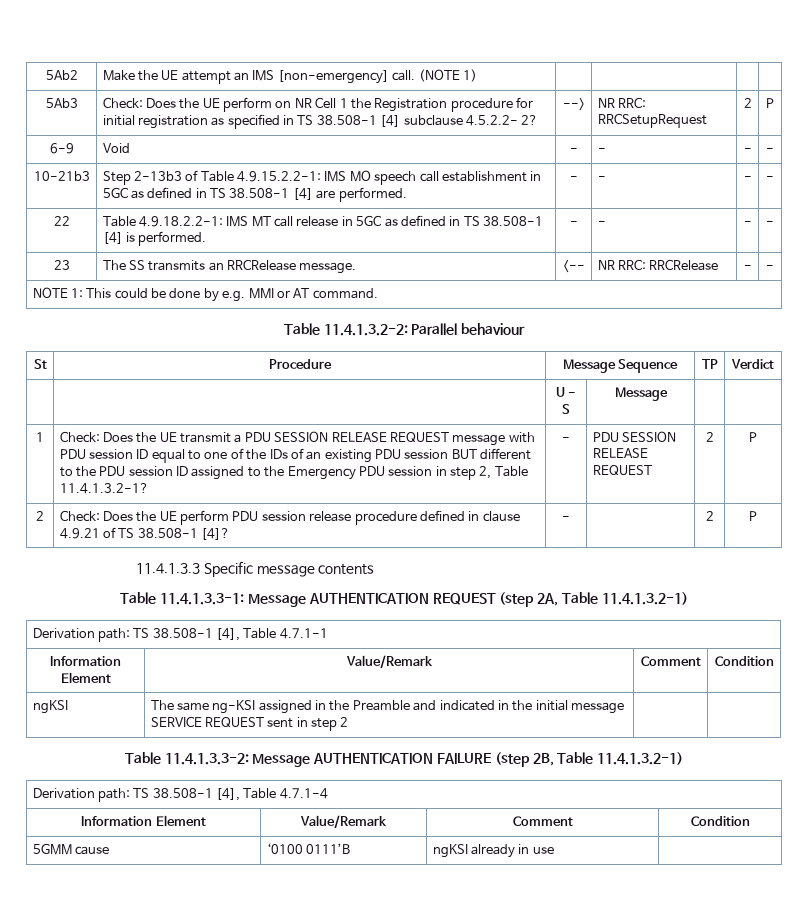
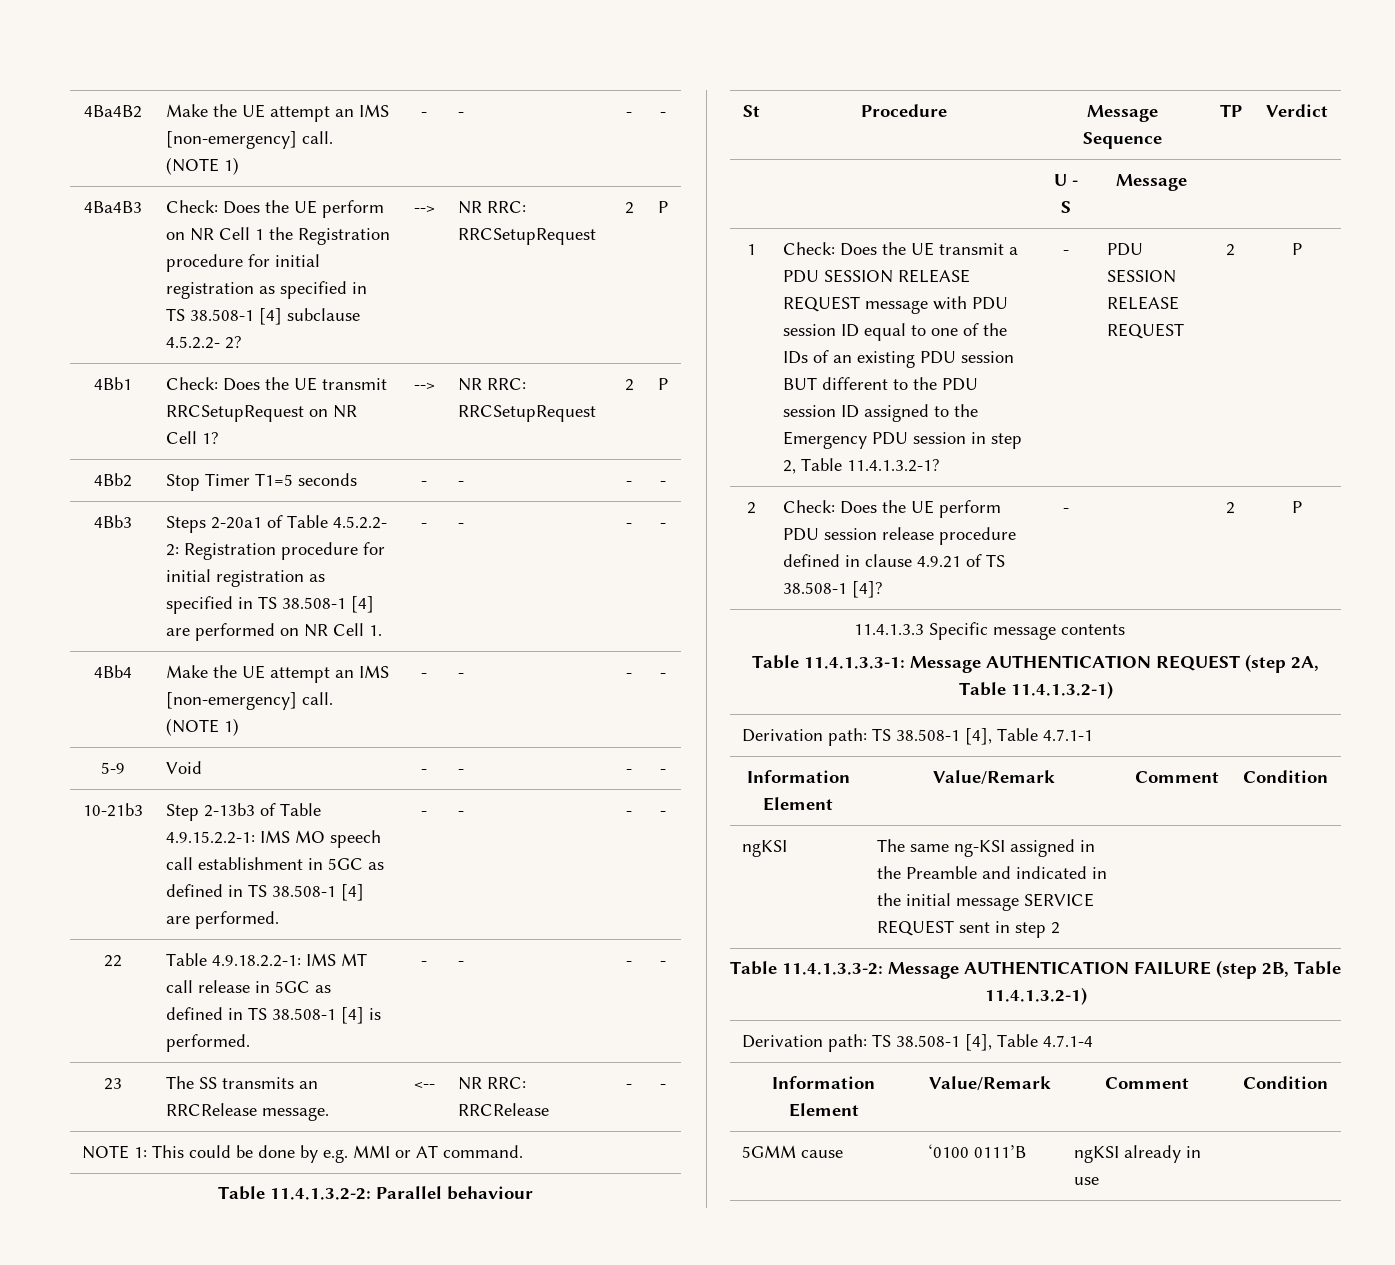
[45,70,78,80] 5Ab2 -> [83,105,142,118] 4Ba4B2
[45,98,78,108] | | | // 5Ab3 -> [421,112,427,117] [457,112,464,117] [626,112,632,117] [660,112,666,117] [83,201,142,213] - | - | - | - // 4Ba4B3
[49,143,74,154] 6-9 -> [93,377,132,390] [165,377,387,391] [165,405,357,422] [165,431,219,444] [413,382,435,390] [457,378,526,391] [457,405,596,422] [624,379,634,391] [658,378,668,390] [93,473,132,487] [165,473,357,491] [421,481,427,486] [457,481,464,486] [626,481,632,486] [660,481,666,486] [93,515,132,528] [165,515,387,533] [165,542,385,560] [165,569,325,587] [165,596,374,614] [165,623,382,641] [421,523,427,528] [457,523,464,528] [626,523,632,528] [660,523,666,528] [93,665,132,678] [165,665,389,683] [165,692,333,710] [165,718,239,736] [421,673,427,678] [457,673,464,678] [626,673,632,678] [660,673,666,678] [100,762,125,774] 4Bb1 | Check: Does the UE transmit RRCSetupRequest on NR Cell 1? | --> | NR RRC: RRCSetupRequest | 2 | P // 4Bb2 | Stop Timer T1=5 seconds | - | - | - | - // 4Bb3 | Steps 2-20a1 of Table 4.5.2.2- 2: Registration procedure for initial registration as specified in TS 38.508-1 [4] are performed on NR Cell 1. | - | - | - | - // 4Bb4 | Make the UE attempt an IMS [non-emergency] call. (NOTE 1) | - | - | - | - // 5-9

